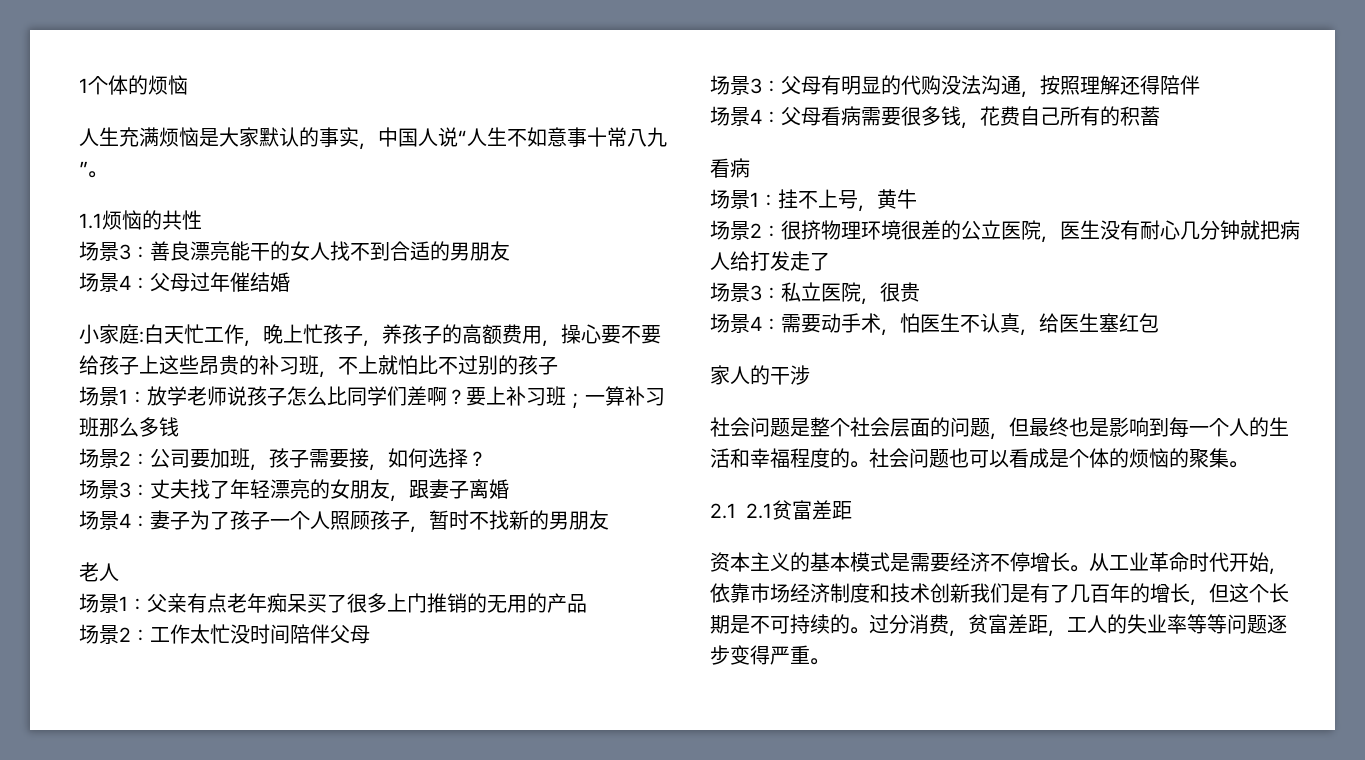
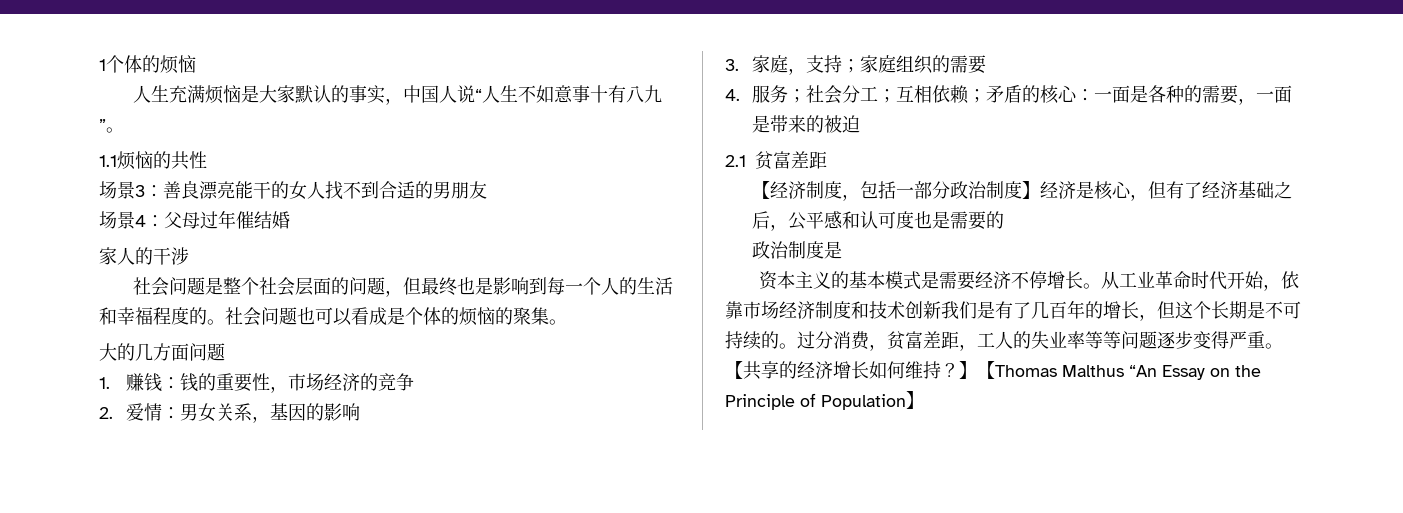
[607,127,627,147] 常 -> [608,85,627,103] 有
[79,324,661,347] [79,355,558,378] [79,386,665,409] [79,417,179,437] [79,448,487,471] [79,479,509,502] [79,510,609,533] [79,562,119,582] [79,593,587,613] [79,624,370,644] [710,75,1200,98] [710,106,1160,129] [710,158,750,178] [710,189,917,212] [710,220,1300,243] [710,251,830,271] [710,282,920,305] [710,313,1159,336] // 小家庭:白天忙工作，晚上忙孩子，养孩子的高额费用，操心要不要给孩子上这些昂贵的补习班，不上就怕比不过别的孩子 // 场景1：放学老师说孩子怎么比同学们差啊？要上补习班；一算补习班那么多钱 // 场景2：公司要加班，孩子需要接，如何选择？ // 场景3：丈夫找了年轻漂亮的女朋友，跟妻子离婚 // 场景4：妻子为了孩子一个人照顾孩子，暂时不找新的男朋友 // 老人 // 场景1：父亲有点老年痴呆买了很多上门推销的无用的产品 // 场景2：工作太忙没时间陪伴父母 // 场景3：父母有明显的代购没法沟通，按照理解还得陪伴 // 场景4：父母看病需要很多钱，花费自己所有的积蓄 // 看病 // 场景1：挂不上号，黄牛 // 场景2：很挤物理环境很差的公立医院，医生没有耐心几分钟就把病人给打发走了 // 场景3：私立医院，很贵 // 场景4：需要动手术，怕医生不认真，给医生塞红包 -> (290, 220) none
[710,500,852,520] 2.1 2.1贫富差距 -> [99,343,225,361] [99,373,415,393] [99,403,361,423] [725,55,987,75] [725,85,1293,105] [752,115,861,133] [725,151,827,169] [752,181,1293,201] [752,211,1005,231] [752,241,843,259] 大的几方面问题 // 1.赚钱：钱的重要性，市场经济的竞争 // 2.爱情：男女关系，基因的影响 // 3.家庭，支持；家庭组织的需要 // 4.服务；社会分工；互相依赖；矛盾的核心：一面是各种的需要，一面是带来的被迫 // 2.1贫富差距 // 【经济制度，包括一部分政治制度】经济是核心，但有了经济基础之后，公平感和认可度也是需要的 // 政治制度是
(829, 661) none -> [725,361,1261,380] [725,391,924,410] 【共享的经济增长如何维持？】【Thomas Malthus “An Essay on the Principle of Population】

